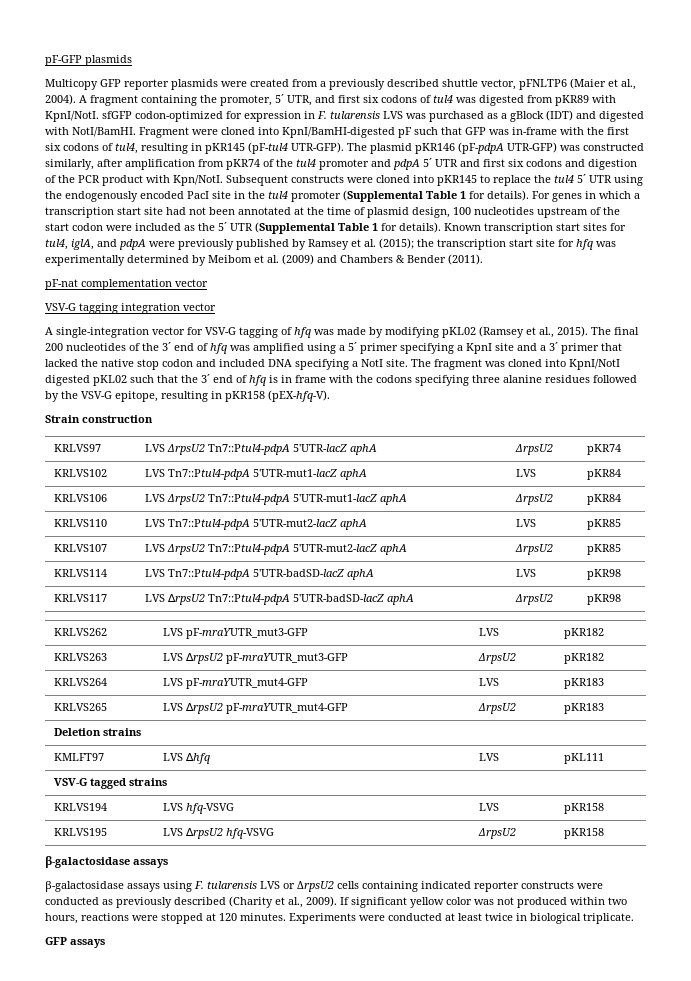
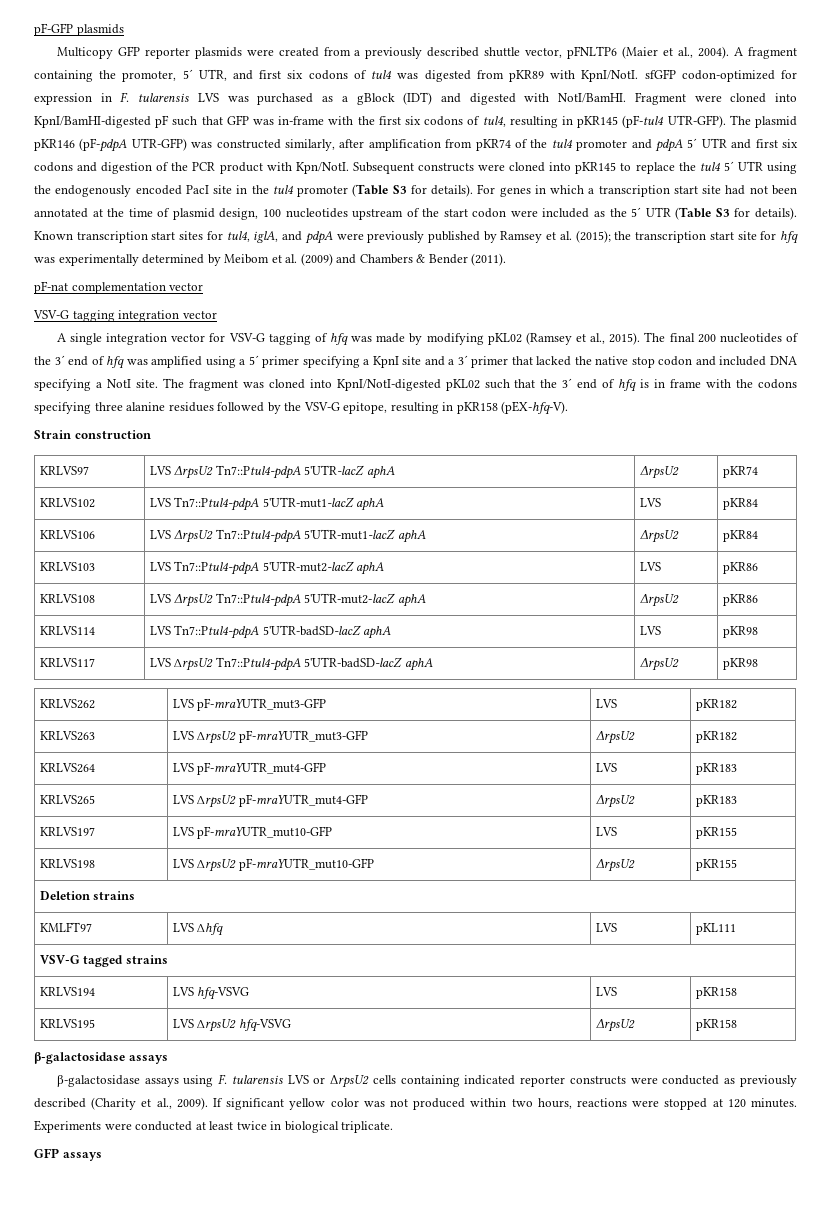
[343,190,466,202] (Supplemental Table 1 -> [352,184,407,197] (Table S3
[255,222,378,234] (Supplemental Table 1 -> [675,207,730,220] (Table S3
[56,327,149,338] single-integration -> [69,333,168,345] single integration
[569,359,620,370] [45,375,90,386] KpnI/NotI digested -> [336,379,441,391] KpnI/NotI-digested
[53,519,107,527] KRLVS110 -> [39,562,95,571] KRLVS103
[586,519,621,530] [53,544,107,552] pKR85 // KRLVS107 -> [722,562,758,574] [39,594,95,603] pKR86 // KRLVS108
[586,544,621,555] pKR85 -> [722,594,758,606] pKR86
(604, 708) none -> [39,827,95,836] [172,826,333,839] [595,827,617,836] [695,827,737,839] [39,859,95,868] [172,858,374,872] [595,859,635,872] [695,859,737,871] // KRLVS197 | LVS pF-mraYUTR_mut10-GFP | LVS | pKR155 // KRLVS198 | LVS ∆rpsU2 pF-mraYUTR_mut10-GFP | ΔrpsU2 | pKR155

